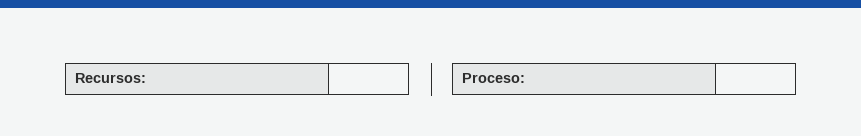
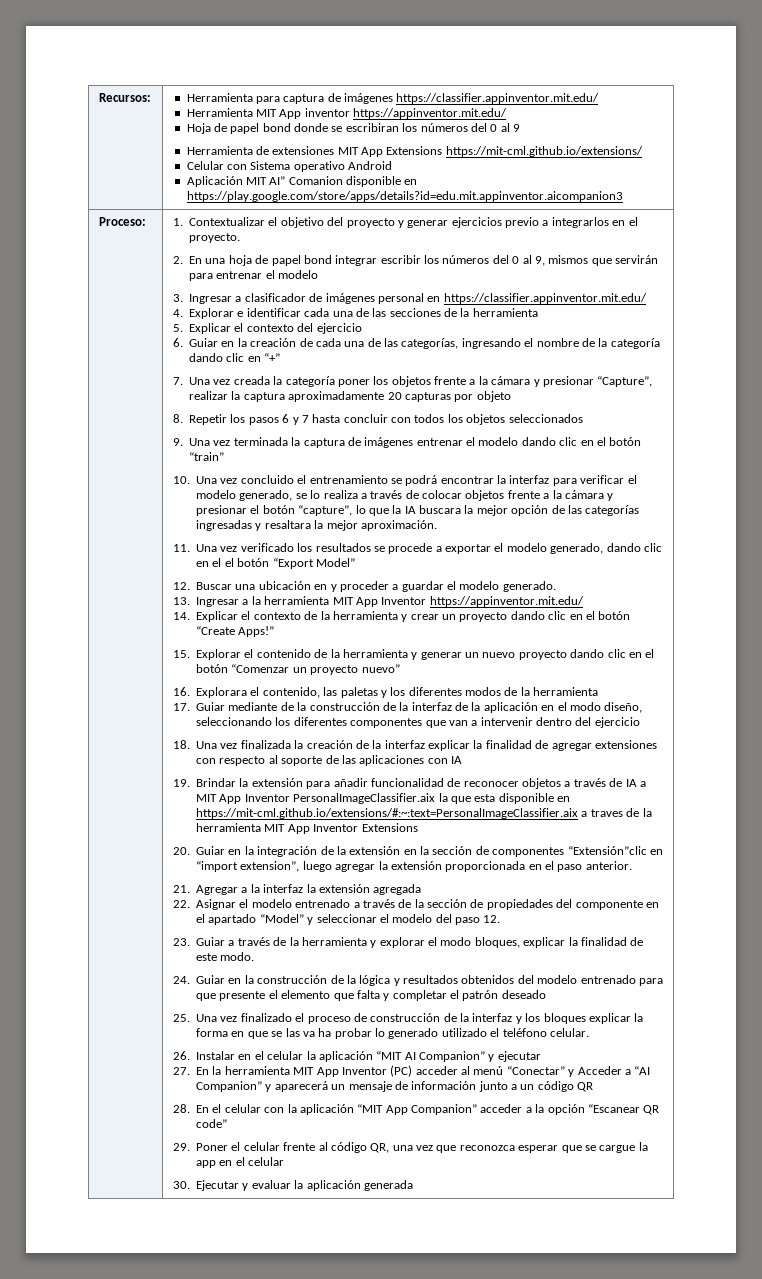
[461,73,525,83] // Proceso: | -> [186,93,600,104] [186,108,508,119] [186,123,521,134] [186,146,643,157] [186,161,393,172] [186,176,418,187] [186,191,623,202] [98,217,146,226] [172,217,638,228] [189,233,241,243] [172,255,659,266] [189,270,319,281] [172,293,647,304] [172,308,538,319] [172,323,362,334] [172,338,660,349] [189,353,281,362] [172,376,653,387] [189,391,511,402] [172,414,583,425] [172,437,642,448] [189,452,225,461] [172,475,637,486] [196,490,614,501] [196,505,640,516] [196,520,437,531] [172,543,662,554] [196,558,355,569] [172,581,556,592] [172,596,584,607] [172,611,631,622] [196,626,275,637] [172,649,655,660] [196,664,400,675] [172,687,599,698] [172,702,643,713] [196,717,640,728] [172,740,657,751] [196,755,463,766] [172,778,646,789] [196,793,571,804] [196,808,652,819] [196,823,418,834] [172,846,663,857] [196,861,632,872] [172,884,422,895] [172,899,659,910] [196,914,501,925] [172,937,644,948] [196,952,255,961] [172,975,663,986] [196,990,546,1001] [172,1013,644,1024] [196,1028,589,1039] [172,1051,541,1062] [172,1065,651,1077] [196,1081,594,1092] [172,1104,660,1115] [196,1119,228,1128] [172,1142,648,1153] [196,1157,285,1168] [172,1180,413,1191] Herramienta para captura de imágenes https://classifier.appinventor.mit.edu/ // Herramienta MIT App inventor https://appinventor.mit.edu/ // Hoja de papel bond donde se escribiran los números del 0 al 9 // Herramienta de extensiones MIT App Extensions https://mit-cml.github.io/extensions/ // Celular con Sistema operativo Android // Aplicación MIT AI” Comanion disponible en https://play.google.com/store/apps/details?id=edu.mit.appinventor.aicompanion3 // Proceso: | 1. Contextualizar el objetivo del proyecto y generar ejercicios previo a integrarlos en el proyecto. // 2. En una hoja de papel bond integrar escribir los números del 0 al 9, mismos que servirán para entrenar el modelo // 3. Ingresar a clasificador de imágenes personal en https://classifier.appinventor.mit.edu/ // 4. Explorar e identificar cada una de las secciones de la herramienta // 5. Explicar el contexto del ejercicio // 6. Guiar en la creación de cada una de las categorías, ingresando el nombre de la categoría dando clic en “+” // 7. Una vez creada la categoría poner los objetos frente a la cámara y presionar “Capture”, realizar la captura aproximadamente 20 capturas por objeto // 8. Repetir los pasos 6 y 7 hasta concluir con todos los objetos seleccionados // 9. Una vez terminada la captura de imágenes entrenar el modelo dando clic en el botón “train” // 10. Una vez concluido el entrenamiento se podrá encontrar la interfaz para verificar el modelo generado, se lo realiza a través de colocar objetos frente a la cámara y presionar el botón “capture”, lo que la IA buscara la mejor opción de las categorías ingresadas y resaltara la mejor aproximación. // 11. Una vez verificado los resultados se procede a exportar el modelo generado, dando clic en el el botón “Export Model” // 12. Buscar una ubicación en y proceder a guardar el modelo generado. // 13. Ingresar a la herramienta MIT App Inventor https://appinventor.mit.edu/ // 14. Explicar el contexto de la herramienta y crear un proyecto dando clic en el botón “Create Apps!” // 15. Explorar el contenido de la herramienta y generar un nuevo proyecto dando clic en el botón “Comenzar un proyecto nuevo” // 16. Explorara el contenido, las paletas y los diferentes modos de la herramienta // 17. Guiar mediante de la construcción de la interfaz de la aplicación en el modo diseño, seleccionando los diferentes componentes que van a intervenir dentro del ejercicio // 18. Una vez finalizada la creación de la interfaz explicar la finalidad de agregar extensiones con respecto al soporte de las aplicaciones con IA // 19. Brindar la extensión para añadir funcionalidad de reconocer objetos a través de IA a MIT App Inventor PersonalImageClassifier.aix la que esta disponible en https://mit-cml.github.io/extensions/#:~:text=PersonalImageClassifier.aix a traves de la herramienta MIT App Inventor Extensions // 20. Guiar en la integración de la extensión en la sección de componentes “Extensión”clic en “import extension”, luego agregar la extensión proporcionada en el paso anterior. // 21. Agregar a la interfaz la extensión agregada // 22. Asignar el modelo entrenado a través de la sección de propiedades del componente en el apartado “Model” y seleccionar el modelo del paso 12. // 23. Guiar a través de la herramienta y explorar el modo bloques, explicar la finalidad de este modo. // 24. Guiar en la construcción de la lógica y resultados obtenidos del modelo entrenado para que presente el elemento que falta y completar el patrón deseado // 25. Una vez finalizado el proceso de construcción de la interfaz y los bloques explicar la forma en que se las va ha probar lo generado utilizado el teléfono celular. // 26. Instalar en el celular la aplicación “MIT AI Companion” y ejecutar // 27. En la herramienta MIT App Inventor (PC) acceder al menú “Conectar” y Acceder a “AI Companion” y aparecerá un mensaje de información junto a un código QR // 28. En el celular con la aplicación “MIT App Companion” acceder a la opción “Escanear QR code” // 29. Poner el celular frente al código QR, una vez que reconozca esperar que se cargue la app en el celular // 30. Ejecutar y evaluar la aplicación generada

